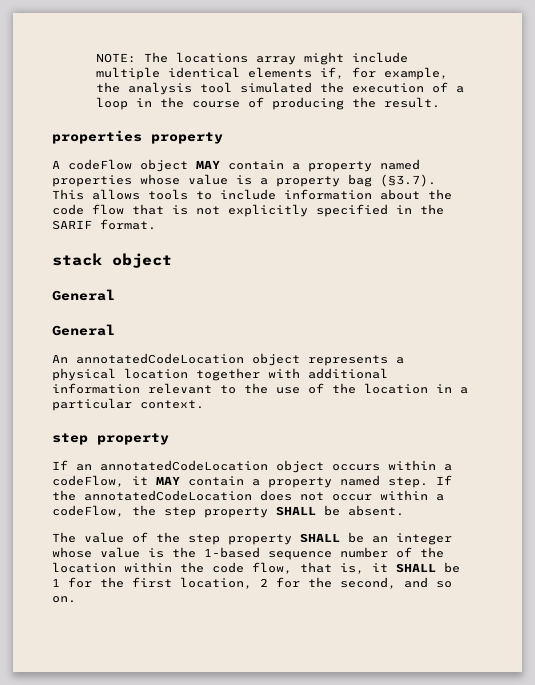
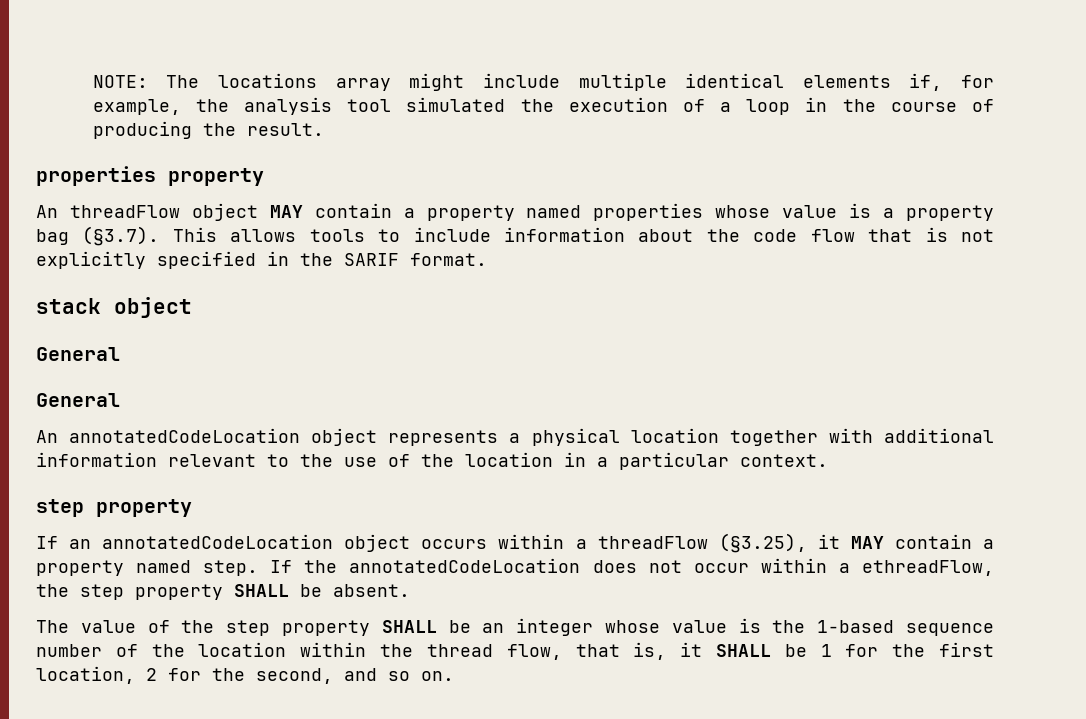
[52,159,132,170] A codeFlow -> [36,205,180,218] An threadFlow
[52,475,124,487] codeFlow, -> [597,533,807,553] threadFlow (§3.25),
[52,505,124,517] codeFlow, -> [862,560,995,576] ethreadFlow,
[212,562,244,573] code -> [426,644,493,657] thread

